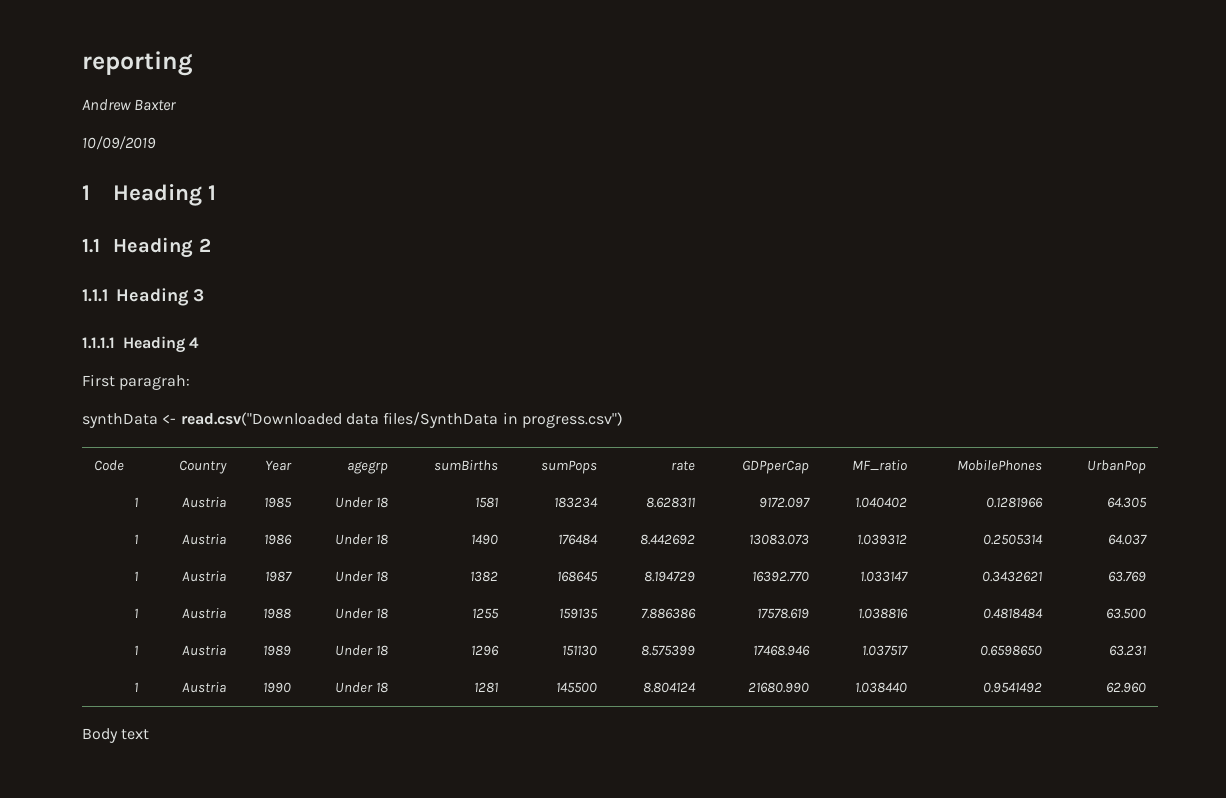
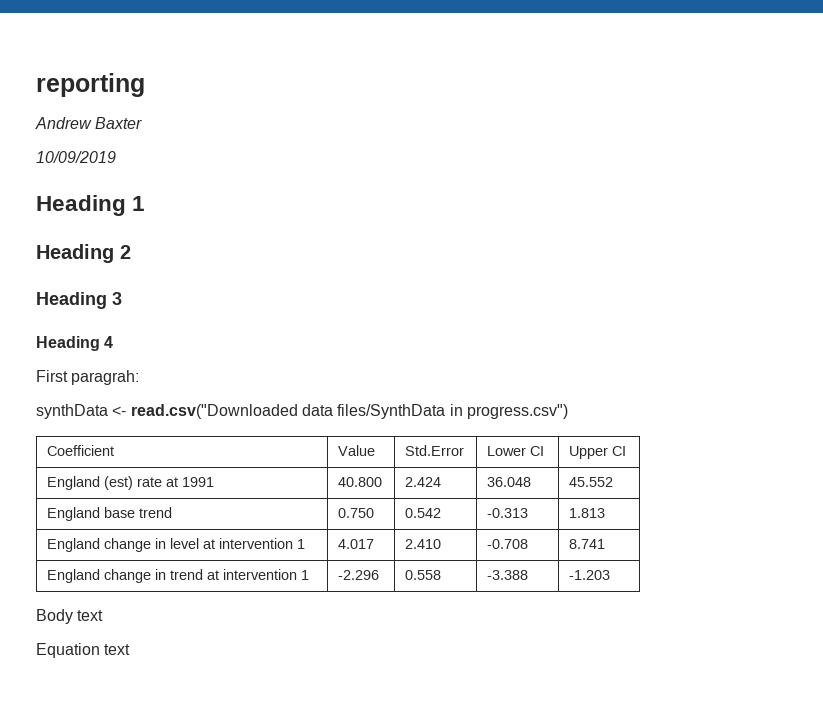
[82,185,90,200] 1 -> (116, 157) none
[82,238,100,253] 1.1 -> (146, 203) none
[82,289,108,302] 1.1.1 -> (131, 252) none
[82,337,115,349] 1.1.1.1 -> (122, 298) none
[93,460,124,471] [179,460,228,474] [265,460,293,471] [347,461,389,474] [434,460,499,471] [541,460,598,474] [671,461,696,471] [742,460,810,474] [852,460,909,471] [957,460,1043,471] [1087,460,1147,474] [134,497,139,507] [182,497,227,508] [264,497,293,508] [335,497,389,508] [475,497,499,508] [554,497,599,508] [646,497,696,508] [759,497,811,508] [855,497,908,508] [986,497,1044,508] [1107,497,1148,508] [134,534,139,544] [182,534,227,545] [264,534,293,545] [335,534,389,545] [471,534,499,545] [558,534,599,545] [640,534,696,545] [749,534,810,545] [857,534,908,545] [983,534,1044,545] [1108,534,1148,545] [134,571,139,581] [182,571,227,582] [265,571,293,582] [335,571,389,582] [470,571,499,582] [557,571,599,582] [644,571,696,582] [752,571,810,582] [860,571,909,582] [982,571,1043,582] [1108,571,1147,582] [134,608,139,618] [182,608,227,619] [263,608,292,619] [335,608,389,619] [472,608,500,619] [559,608,599,619] [641,608,697,619] [757,608,810,619] [858,608,909,619] [983,608,1044,619] [1106,608,1147,619] [134,645,139,655] [182,645,227,656] [263,645,292,656] [335,645,389,656] [471,645,500,656] [562,645,598,656] [641,645,696,656] [753,645,811,656] [862,645,909,656] [980,645,1043,656] [1109,645,1147,656] [134,682,139,692] [182,682,227,693] [263,682,292,693] [335,682,389,693] [474,682,499,693] [556,682,598,693] [643,682,697,693] [748,682,810,693] [855,682,908,693] [983,682,1043,693] [1106,682,1147,693] Code | Country | Year | agegrp | sumBirths | sumPops | rate | GDPperCap | MF_ratio | MobilePhones | UrbanPop // 1 | Austria | 1985 | Under 18 | 1581 | 183234 | 8.628311 | 9172.097 | 1.040402 | 0.1281966 | 64.305 // 1 | Austria | 1986 | Under 18 | 1490 | 176484 | 8.442692 | 13083.073 | 1.039312 | 0.2505314 | 64.037 // 1 | Austria | 1987 | Under 18 | 1382 | 168645 | 8.194729 | 16392.770 | 1.033147 | 0.3432621 | 63.769 // 1 | Austria | 1988 | Under 18 | 1255 | 159135 | 7.886386 | 17578.619 | 1.038816 | 0.4818484 | 63.500 // 1 | Austria | 1989 | Under 18 | 1296 | 151130 | 8.575399 | 17468.946 | 1.037517 | 0.6598650 | 63.231 // 1 | Austria | 1990 | Under 18 | 1281 | 145500 | 8.804124 | 21680.990 | 1.038440 | 0.9541492 | 62.960 -> [47,445,115,456] [338,445,376,456] [405,445,465,456] [487,446,545,456] [569,446,627,459] [47,476,215,490] [338,477,383,487] [405,477,442,487] [487,477,532,487] [569,477,614,487] [47,507,173,521] [338,508,375,518] [405,508,442,518] [487,508,529,518] [569,508,606,518] [47,538,306,552] [338,539,375,549] [405,539,442,549] [487,539,529,549] [569,539,606,549] [47,569,310,583] [338,570,380,580] [405,570,442,580] [487,570,529,580] [569,570,611,580] Coefficient | Value | Std.Error | Lower CI | Upper CI // England (est) rate at 1991 | 40.800 | 2.424 | 36.048 | 45.552 // England base trend | 0.750 | 0.542 | -0.313 | 1.813 // England change in level at intervention 1 | 4.017 | 2.410 | -0.708 | 8.741 // England change in trend at intervention 1 | -2.296 | 0.558 | -3.388 | -1.203
(150, 734) none -> [36,643,131,658] // Equation text

